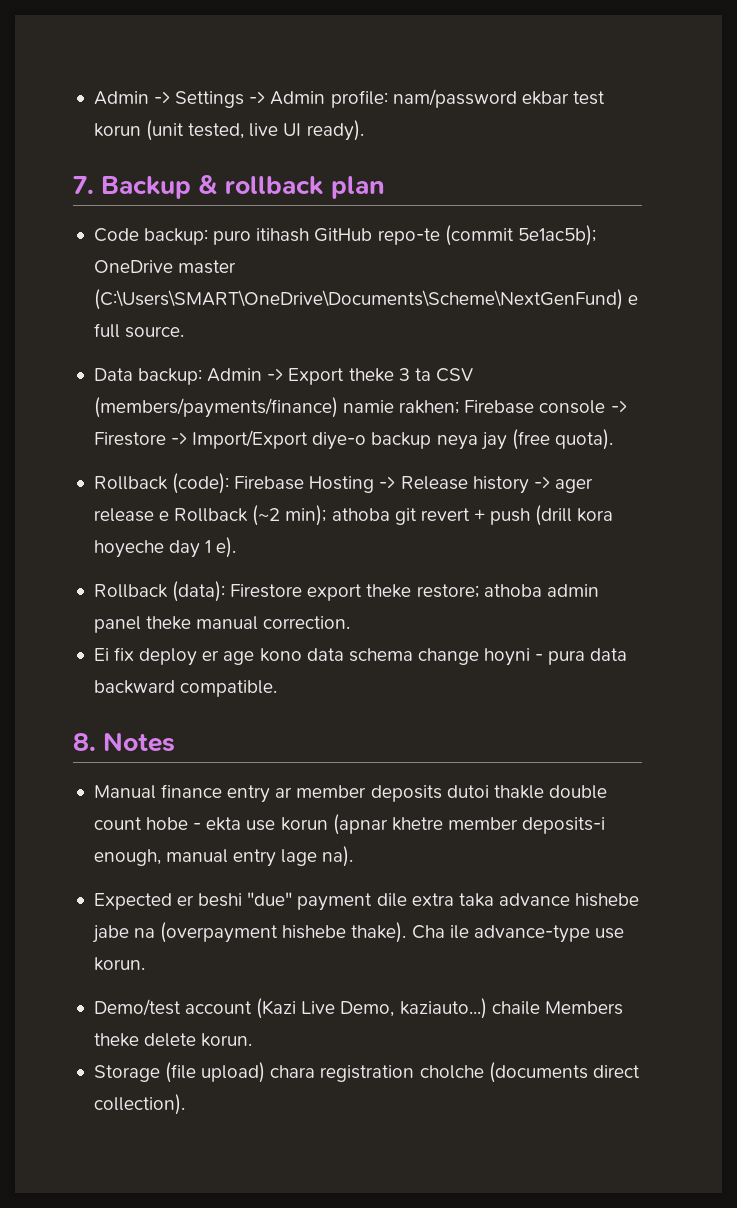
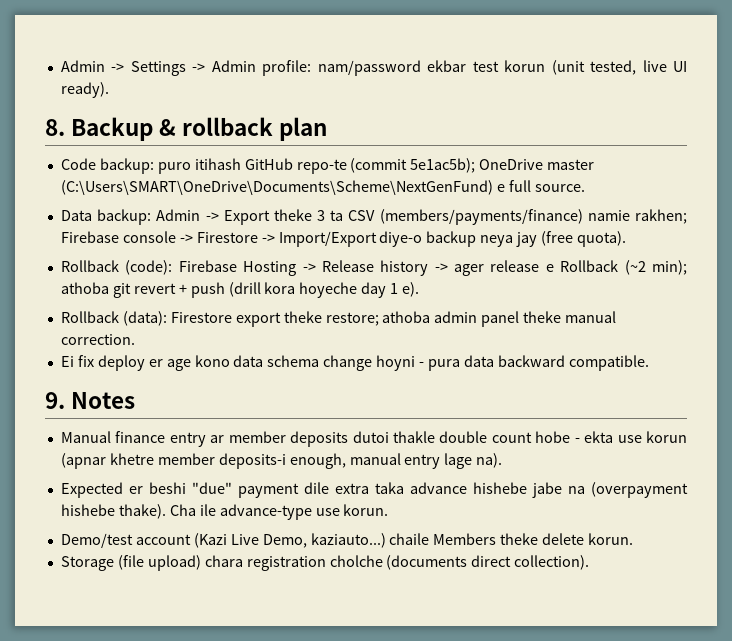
[73,176,94,194] 7. -> [45,119,65,136] 8.
[73,733,96,751] 8. -> [45,392,65,409] 9.

